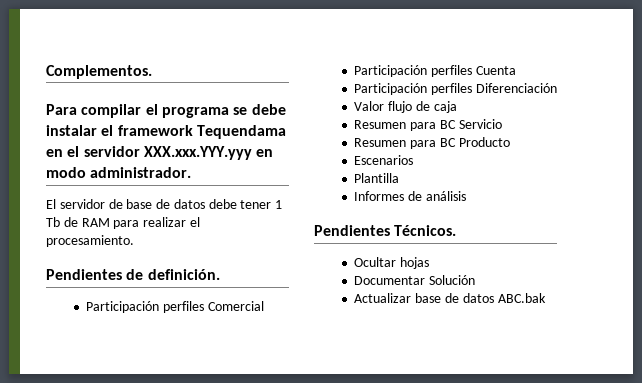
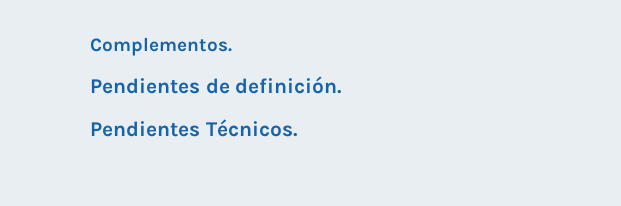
[46,104,286,118] [46,125,286,139] [46,146,274,160] [46,167,192,178] [46,199,283,209] [46,217,200,229] [46,235,134,247] [46,269,220,280] [86,301,264,313] [354,65,516,77] [354,83,557,95] [354,101,457,113] [354,119,502,131] [354,137,510,149] [354,155,414,165] [354,173,400,183] [354,191,466,201] [314,225,457,236] [354,257,430,269] [354,275,476,285] [354,293,546,303] Para compilar el programa se debe instalar el framework Tequendama en el servidor XXX.xxx.YYY.yyy en modo administrador. // El servidor de base de datos debe tener 1 Tb de RAM para realizar el procesamiento. // Pendientes de definición. // Participación perfiles Comercial // Participación perfiles Cuenta // Participación perfiles Diferenciación // Valor flujo de caja // Resumen para BC Servicio // Resumen para BC Producto // Escenarios // Plantilla // Informes de análisis // Pendientes Técnicos. // Ocultar hojas // Documentar Solución // Actualizar base de datos ABC.bak -> [90,76,343,94] [90,119,298,137] Pendientes de definición. // Pendientes Técnicos.

